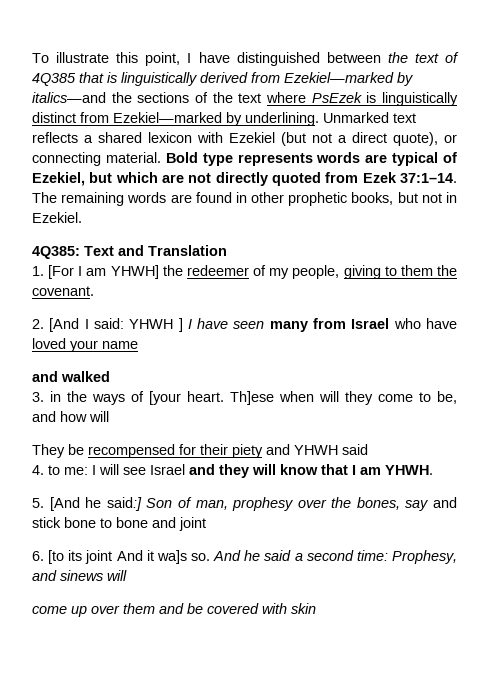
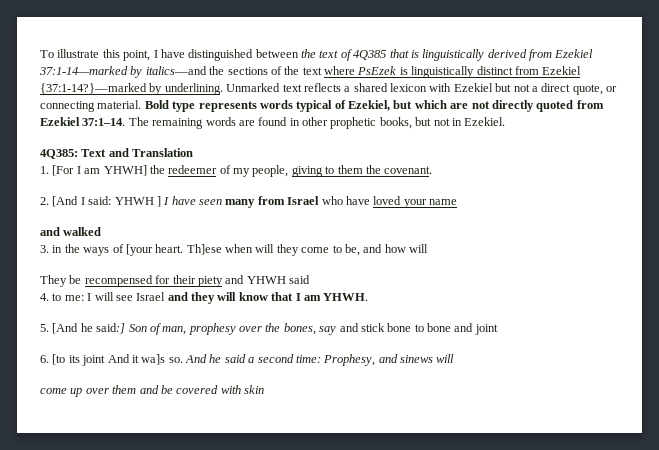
[284,72,394,83] Ezekiel—marked -> [554,49,594,58] [39,66,128,75] Ezekiel 37:1-14—marked
[113,112,222,123] Ezekiel—marked -> [542,66,582,75] [40,83,147,94] Ezekiel {37:1-14?}—marked
[281,132,306,146] (but -> [495,83,512,92] but
[393,132,438,146] quote), -> [572,84,603,95] quote,
[365,154,388,163] are -> (293, 104) none
[362,172,397,183] Ezek -> [40,117,80,126] Ezekiel

